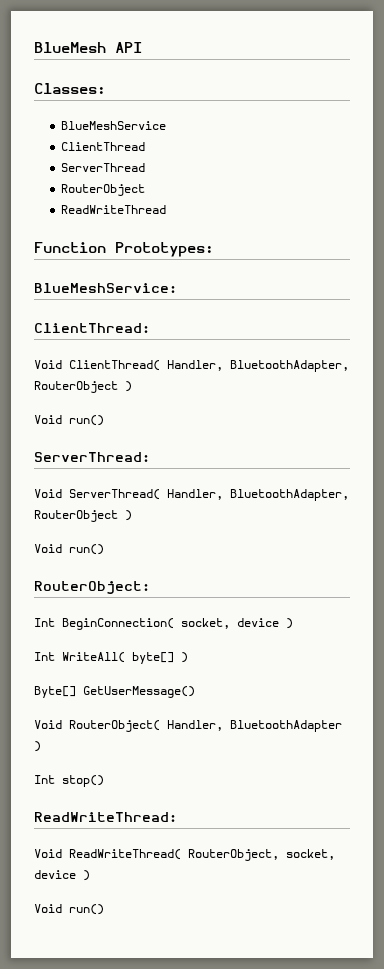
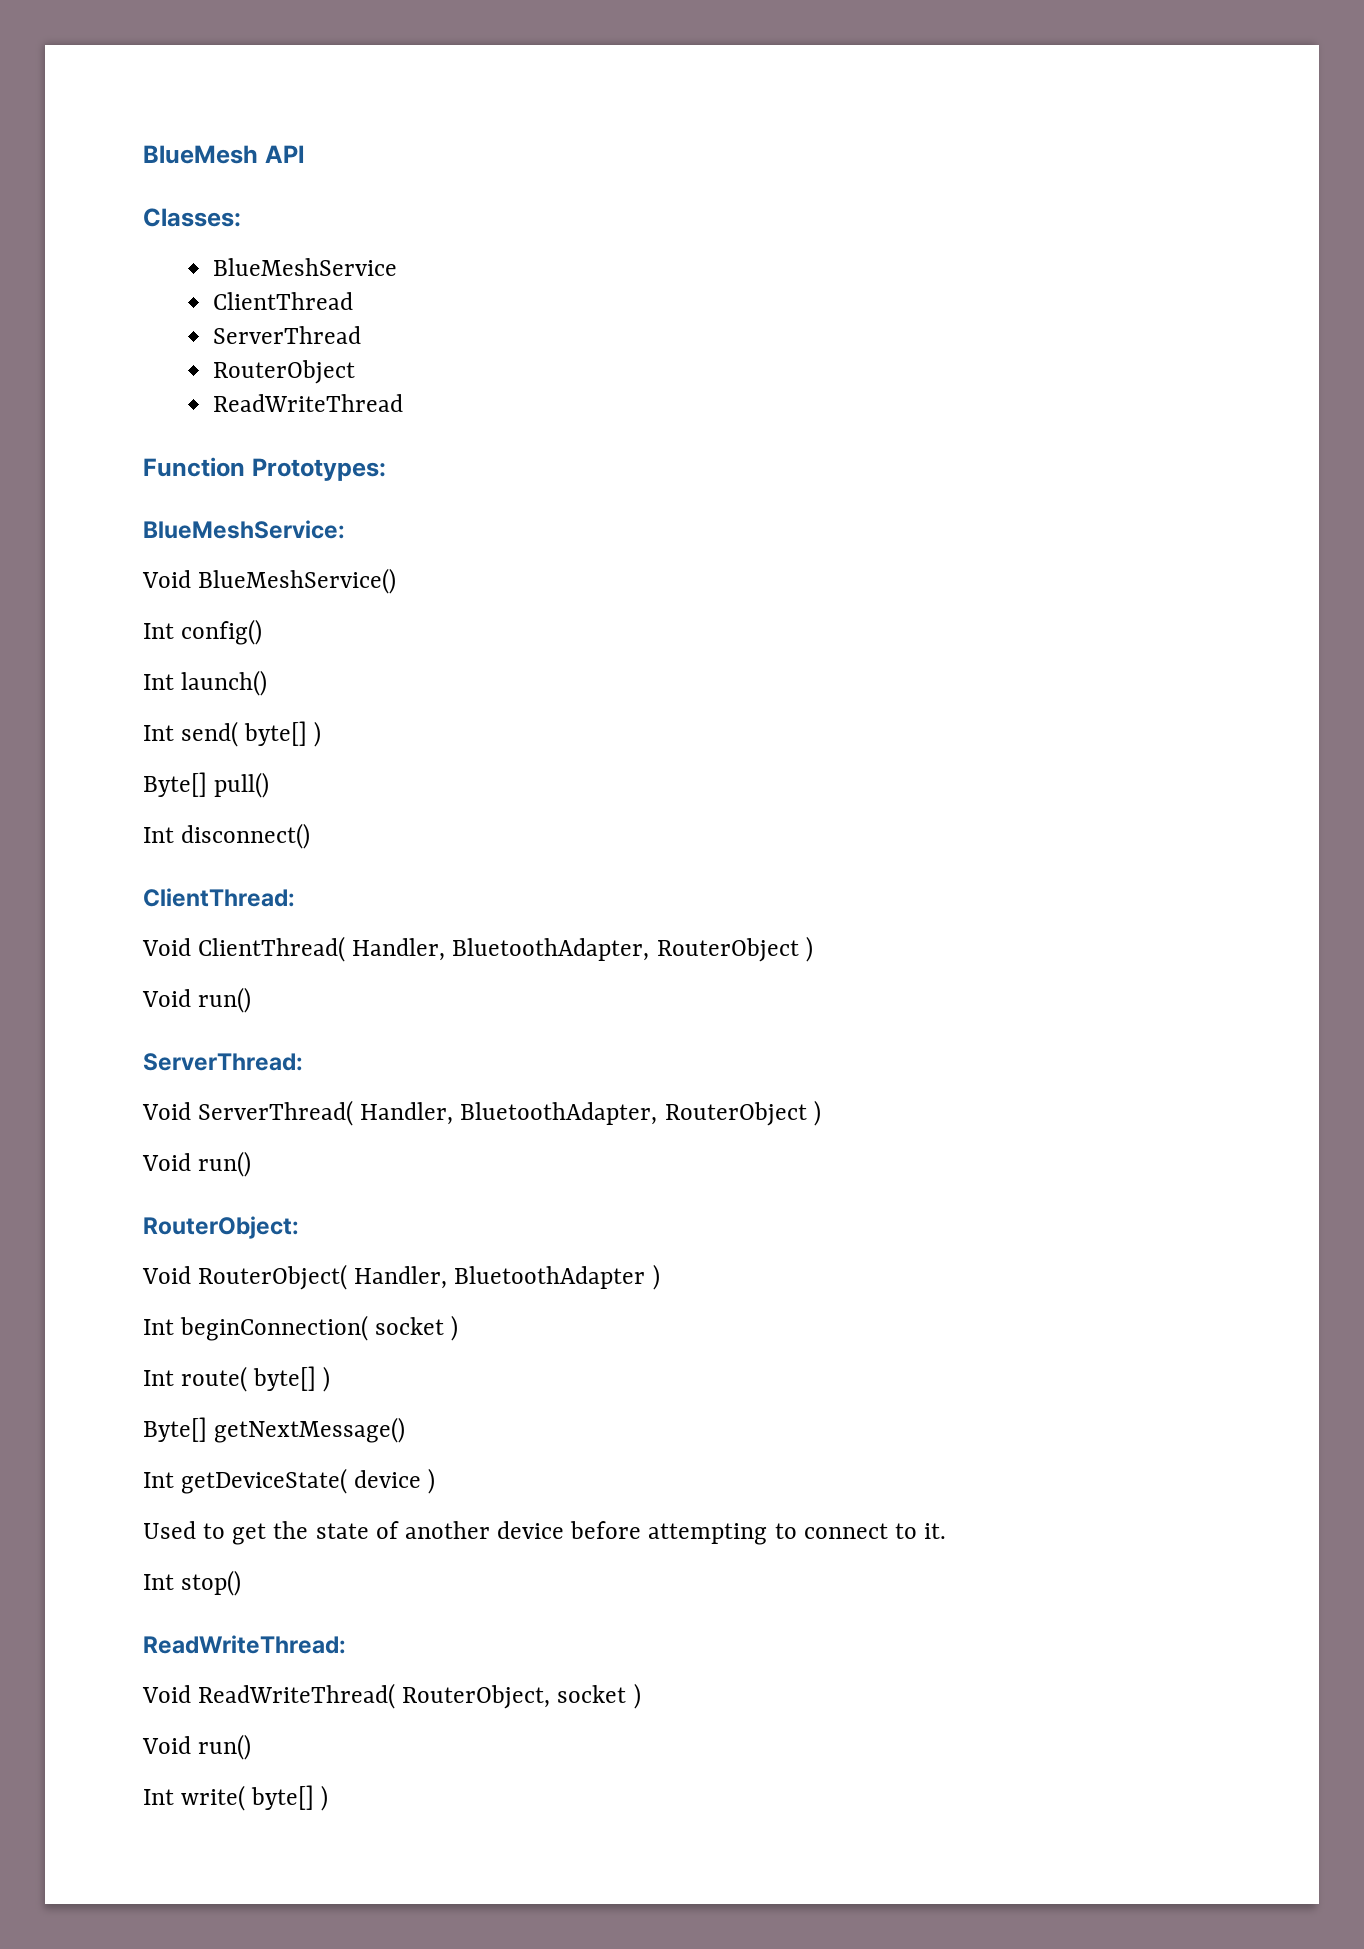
(177, 288) none -> [142,568,397,594] [143,619,263,645] [143,670,268,696] [143,721,322,747] [143,772,270,798] [143,823,311,849] // Void BlueMeshService() // Int config() // Int launch() // Int send( byte[] ) // Byte[] pull() // Int disconnect()
[34,618,293,630] [34,652,188,664] [34,686,195,698] // Int BeginConnection( socket, device ) // Int WriteAll( byte[] ) // Byte[] GetUserMessage() -> (299, 1227) none
(41, 746) none -> [143,1315,459,1341] [143,1366,331,1392] [143,1417,406,1443] [143,1468,436,1494] [143,1521,947,1545] // Int beginConnection( socket ) // Int route( byte[] ) // Byte[] getNextMessage() // Int getDeviceState( device ) // Used to get the state of another device before attempting to connect to it.
[286,849,335,860] [34,870,90,881] [34,904,104,915] socket, device ) // Void run() -> [557,1683,641,1709] [142,1734,252,1760] [143,1785,329,1811] socket ) // Void run() // Int write( byte[] )

